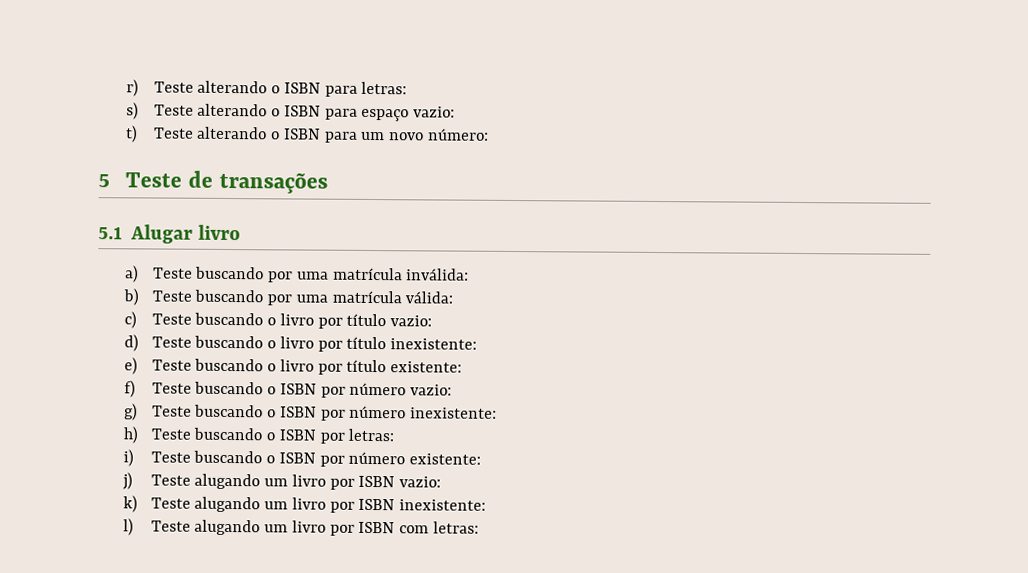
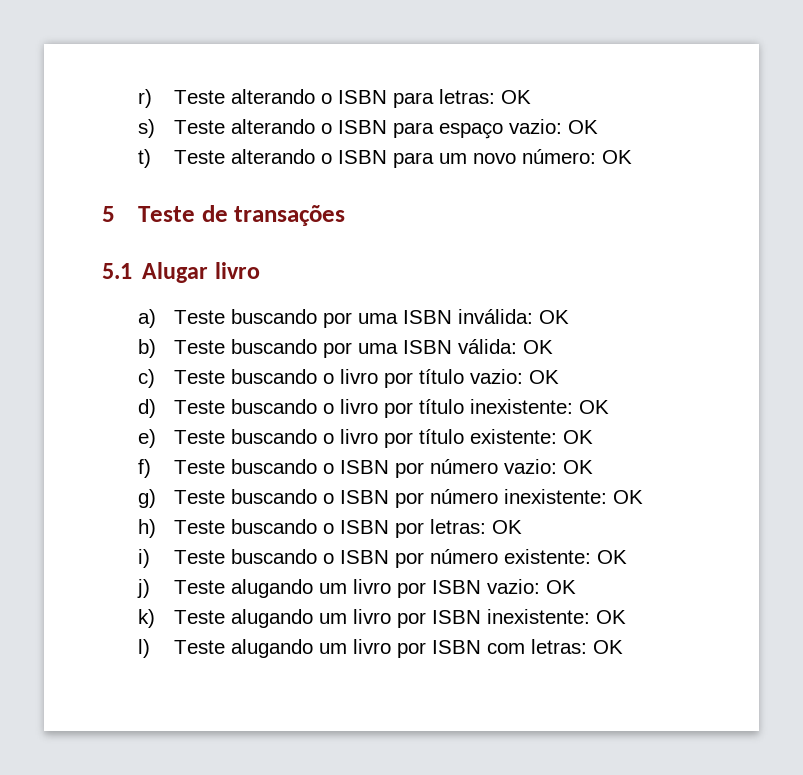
(408, 88) none -> [500,90,531,104] OK
(456, 112) none -> [567,120,598,134] OK
(489, 134) none -> [601,150,632,164] OK
[332,267,403,281] matrícula -> [402,310,452,324] ISBN
(470, 274) none -> [538,310,569,324] OK
[331,290,402,304] matrícula -> [402,340,452,354] ISBN
(454, 297) none -> [522,340,553,354] OK
(433, 321) none -> [528,370,559,384] OK
(478, 344) none -> [578,400,609,414] OK
(463, 367) none -> [562,430,593,444] OK
(453, 390) none -> [562,460,593,474] OK
(498, 413) none -> [612,490,643,504] OK
(396, 435) none -> [491,520,522,534] OK
(482, 459) none -> [596,550,627,564] OK
(442, 482) none -> [545,580,576,594] OK
(487, 505) none -> [595,610,626,624] OK
(479, 527) none -> [592,640,623,654] OK

